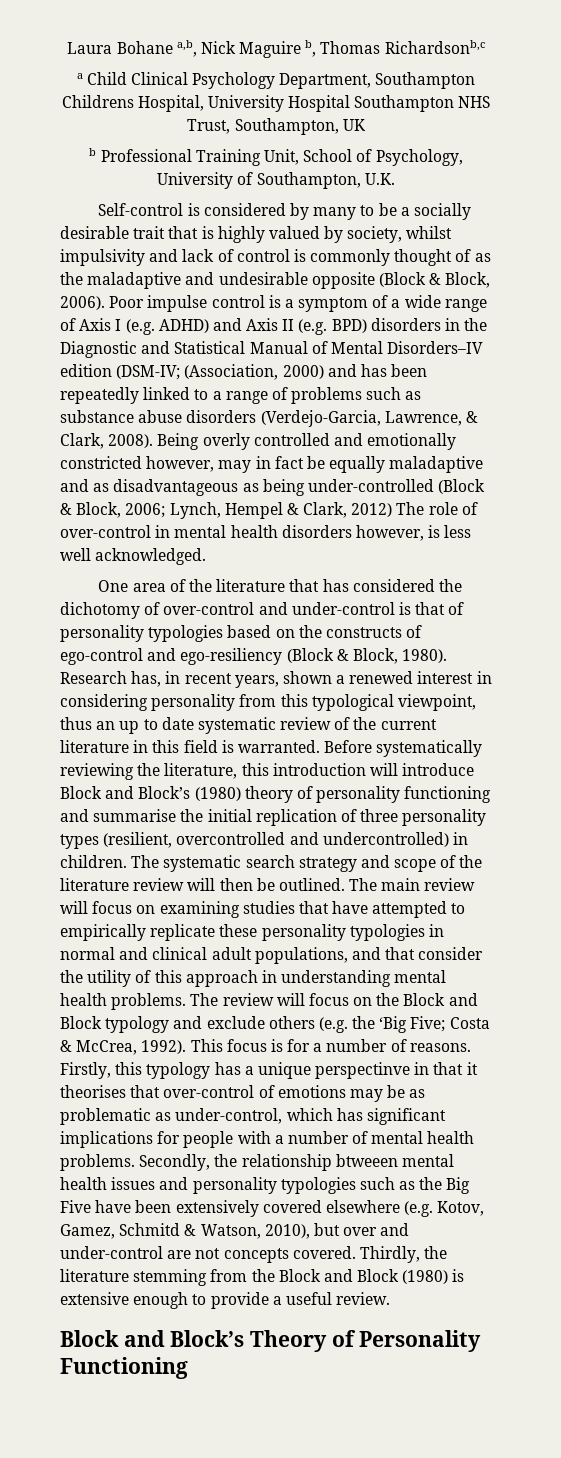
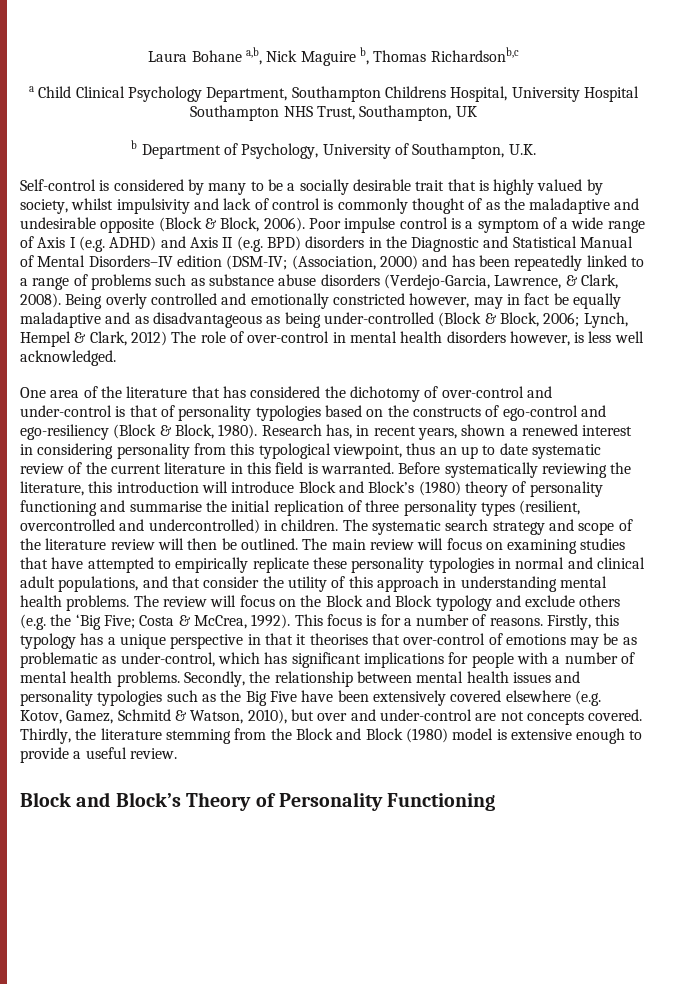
[100,149,353,166] Professional Training Unit, School -> [141,144,221,159] Department
[315,1062,411,1079] perspectinve -> [170,634,244,649] perspective
[335,1154,398,1167] btweeen -> [356,671,412,683] between
(449, 1277) none -> [452,728,494,740] model

